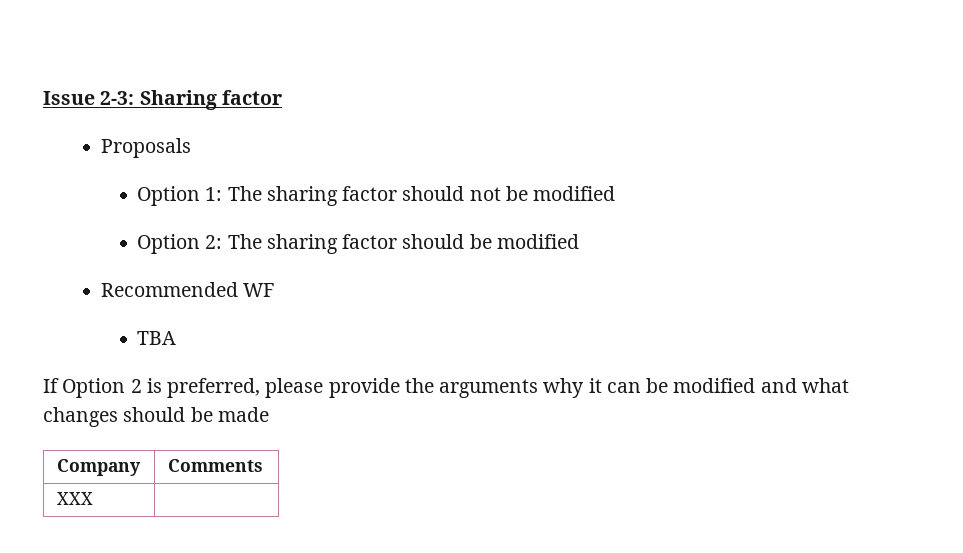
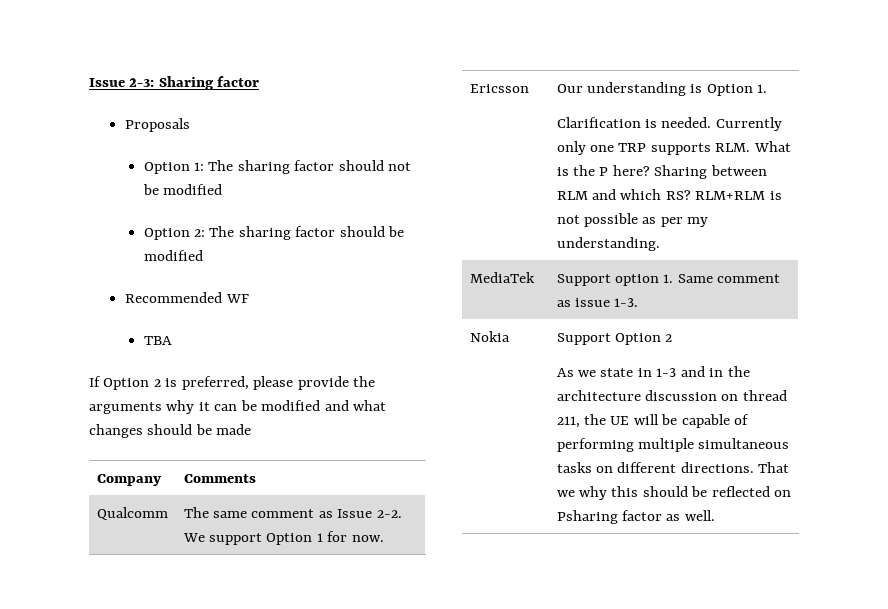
[56,492,93,505] XXX | -> [96,507,168,520] [183,507,402,518] [182,531,384,545] [469,84,529,93] [556,82,768,96] [556,117,782,131] [556,141,791,155] [556,165,767,179] [556,189,782,200] [556,213,709,227] [556,237,660,251] [469,272,535,283] [556,274,781,286] [556,298,639,307] [469,331,510,342] [556,333,673,345] [556,366,750,377] [556,390,787,401] [556,414,750,428] [556,438,790,452] [556,462,790,473] [556,486,792,500] [556,510,715,524] Qualcomm | The same comment as Issue 2-2. We support Option 1 for now. // Ericsson | Our understanding is Option 1. // Clarification is needed. Currently only one TRP supports RLM. What is the P here? Sharing between RLM and which RS? RLM+RLM is not possible as per my understanding. // MediaTek | Support option 1. Same comment as issue 1-3. // Nokia | Support Option 2 // As we state in 1-3 and in the architecture discussion on thread 211, the UE will be capable of performing multiple simultaneous tasks on different directions. That we why this should be reflected on Psharing factor as well.

